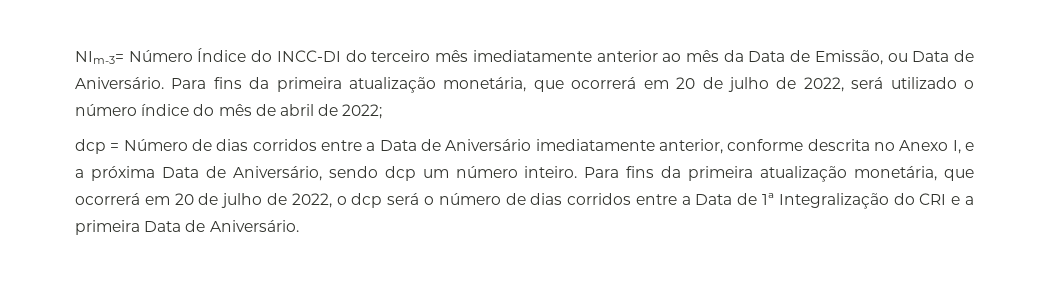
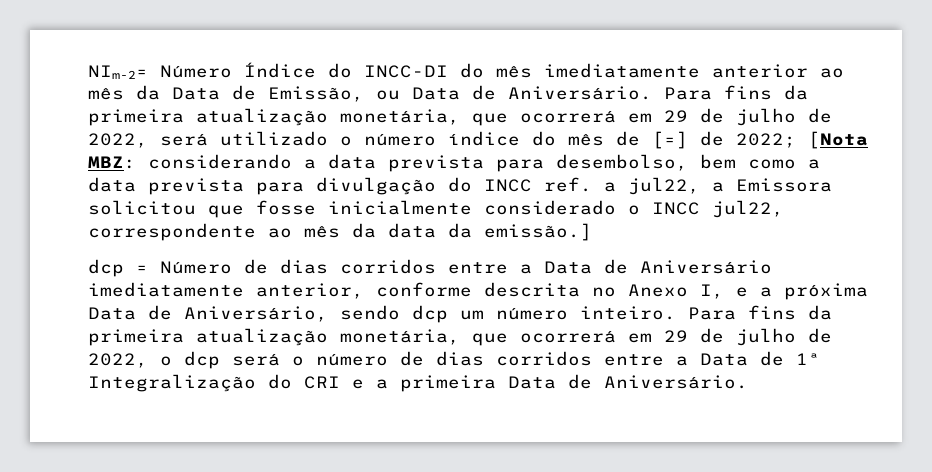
[75,51,124,64] NIm-3= -> [88,65,148,79] NIm-2=
[371,50,431,62] terceiro -> (484, 70) none
[676,77,696,89] 20 -> [664,110,688,122] 29
[279,104,314,116] abril -> [652,131,688,149] [=]
(383, 111) none -> [808,131,868,149] [88,154,820,172] [88,177,832,195] [88,200,784,218] [88,223,592,241] [Nota MBZ: considerando a data prevista para desembolso, bem como a data prevista para divulgação do INCC ref. a jul22, a Emissora solicitou que fosse inicialmente considerado o INCC jul22, correspondente ao mês da data da emissão.]
[174,193,194,205] 20 -> [664,330,688,342] 29

